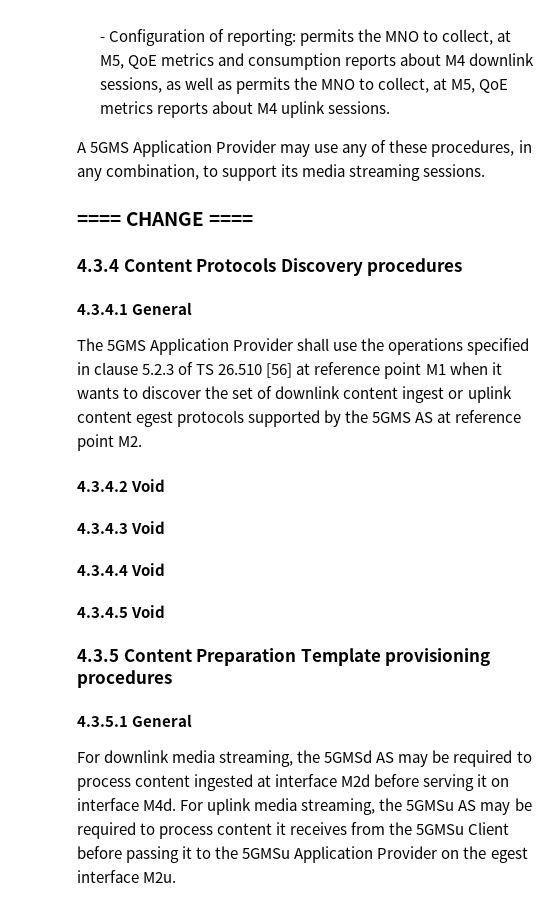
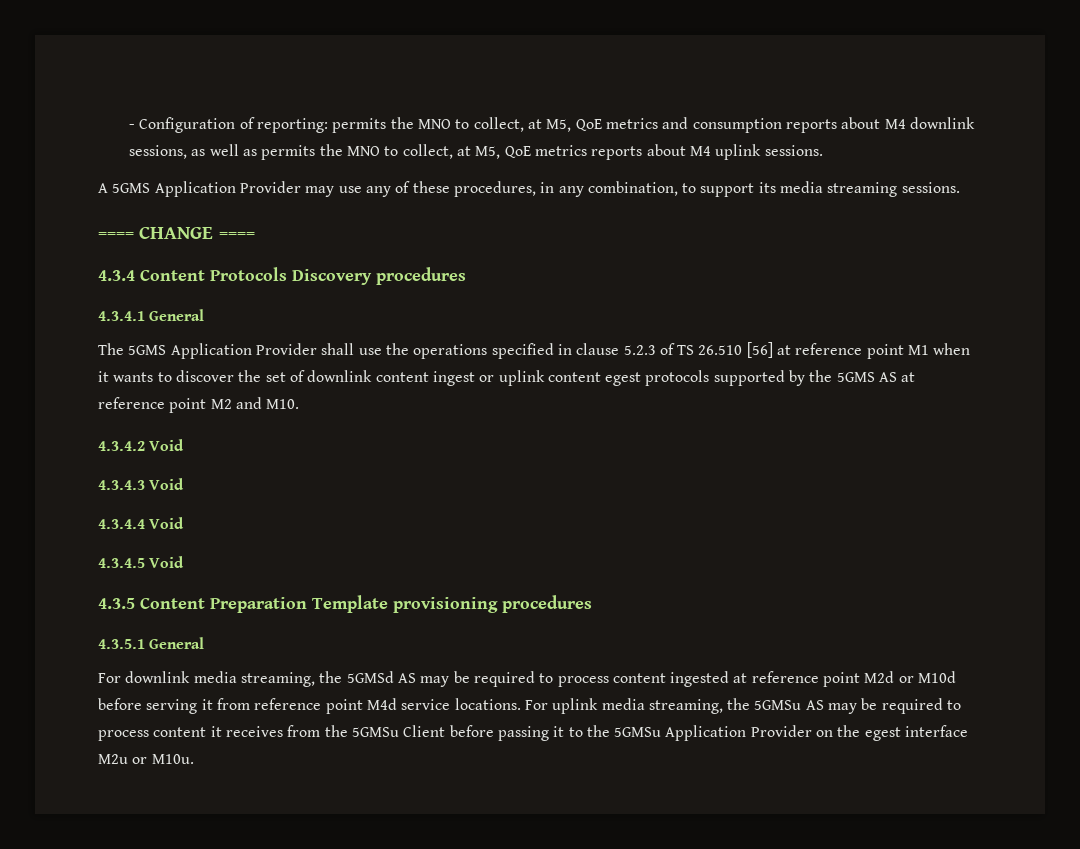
[118,436,143,447] M2. -> [210,397,300,409] M2 and M10.
[275,774,510,791] [77,798,177,811] interface M2d before serving it on interface M4d. -> [751,671,957,687] [98,698,521,714] reference point M2d or M10d before serving it from reference point M4d service locations.
[143,872,177,883] M2u. -> [98,754,194,764] M2u or M10u.

